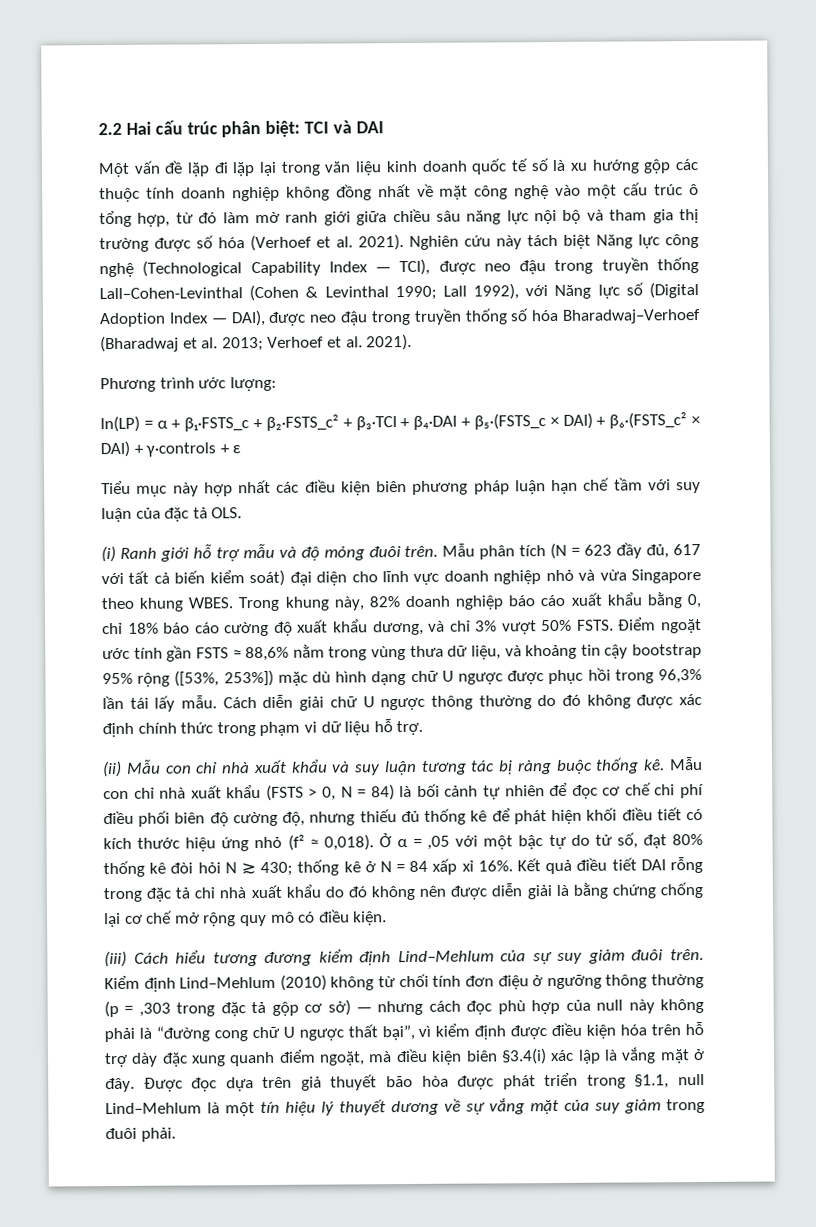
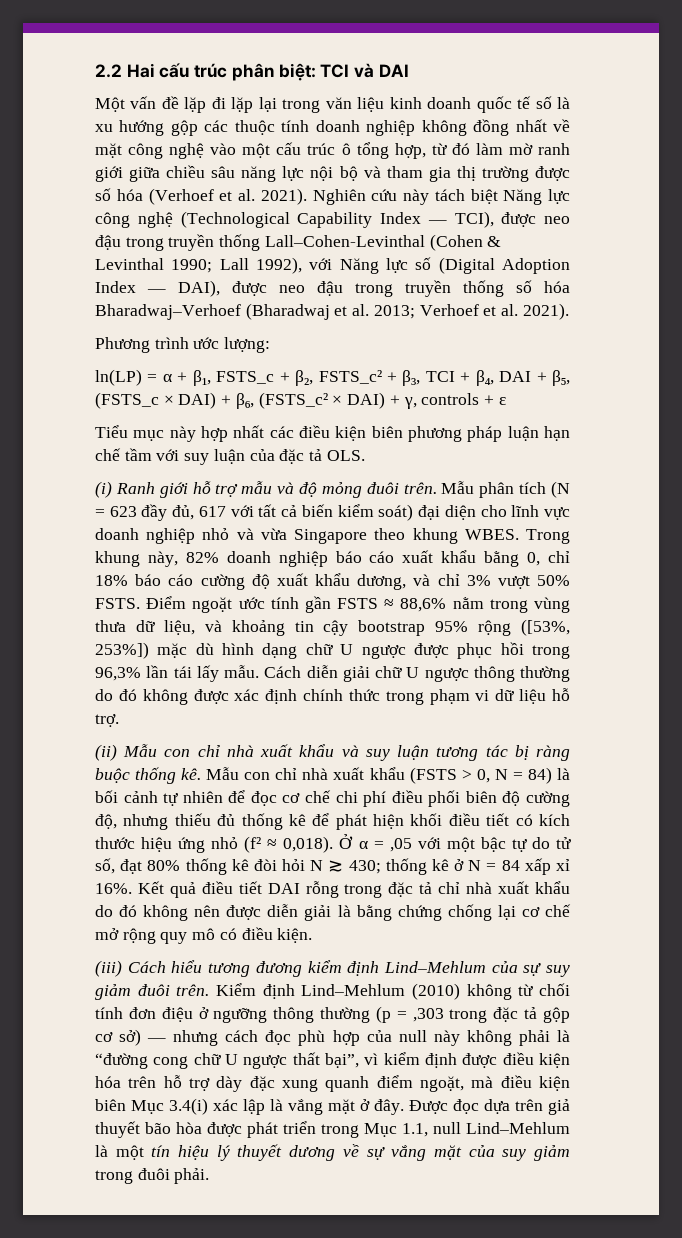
[184,412,700,432] [100,440,217,458] β₁·FSTS_c + β₂·FSTS_c² + β₃·TCI + β₄·DAI + β₅·(FSTS_c × DAI) + β₆·(FSTS_c² × DAI) + γ·controls -> [192,370,570,386] [95,392,480,409] β₁, FSTS_c + β₂, FSTS_c² + β₃, TCI + β₄, DAI + β₅, (FSTS_c × DAI) + β₆, (FSTS_c² × DAI) + γ, controls
[500,1048,547,1065] §3.4(i) -> [131,1098,208,1115] Mục 3.4(i)
[634,1074,670,1089] §1.1, -> [364,1123,428,1137] Mục 1.1,

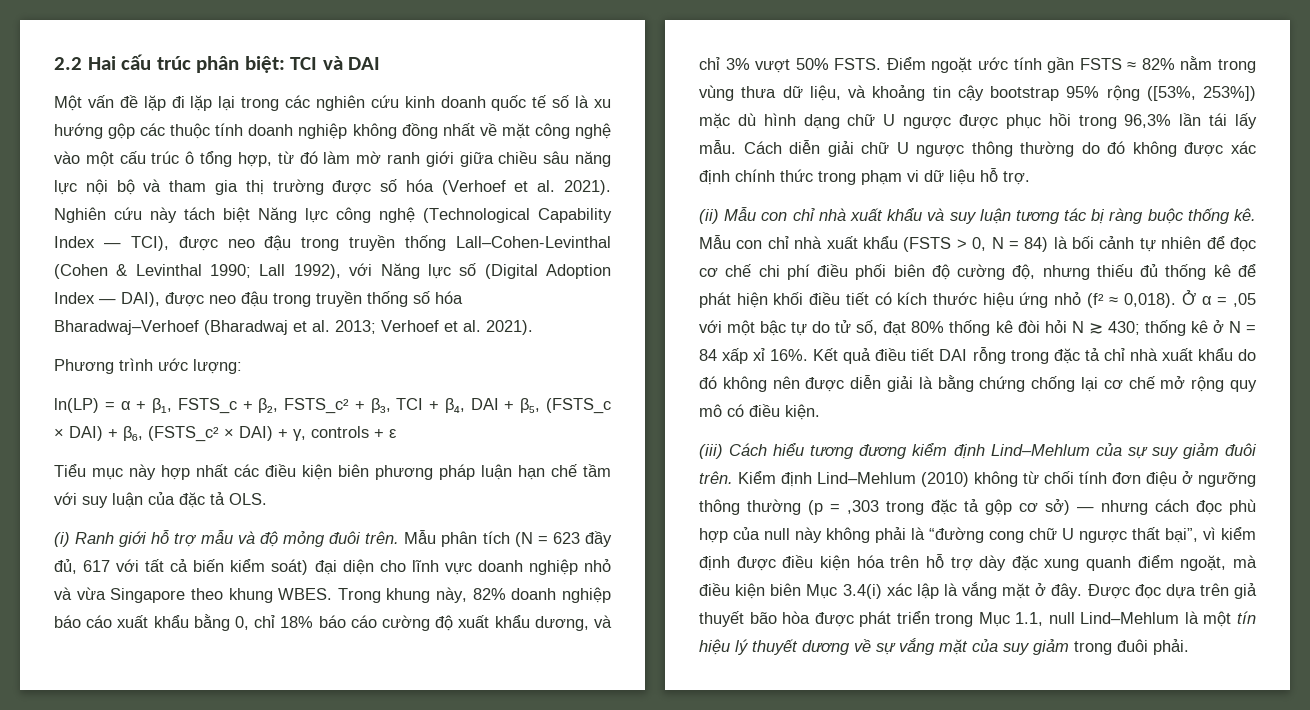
[325,97,385,112] văn liệu -> [285,95,399,111] các nghiên cứu
[400,598,447,612] 88,6% -> [1141,58,1175,70] 82%

